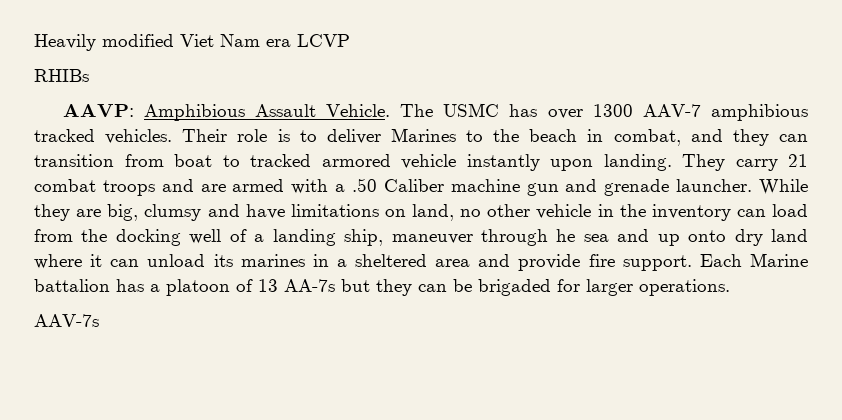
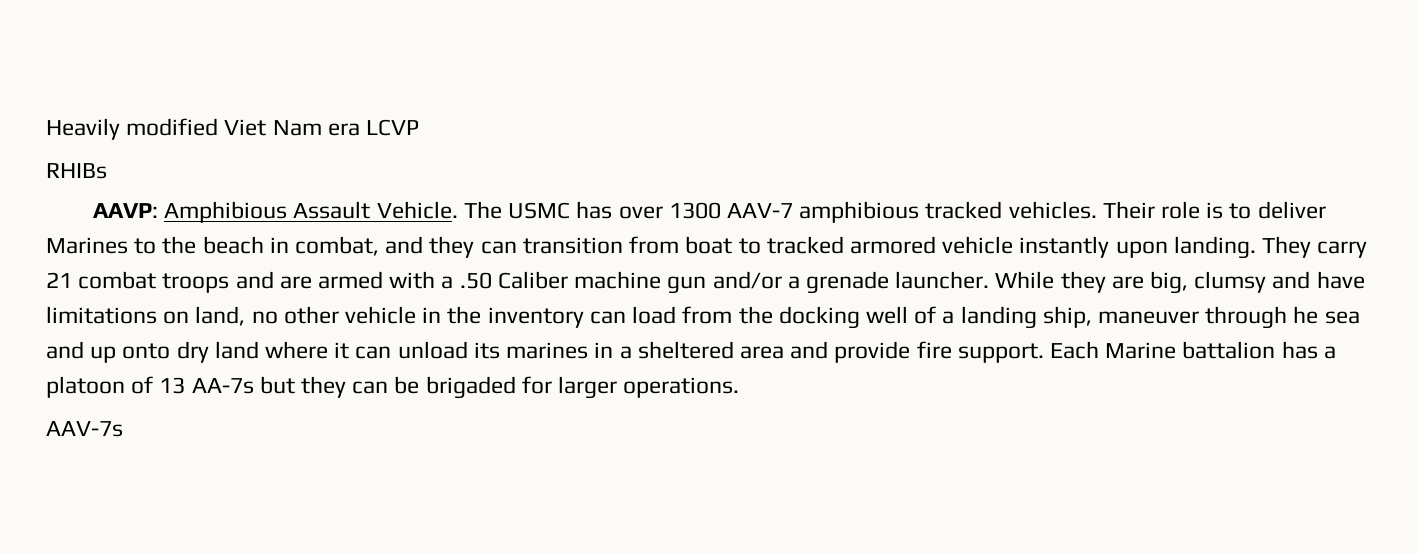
[565,179,598,192] and -> [712,271,800,289] and/or a

